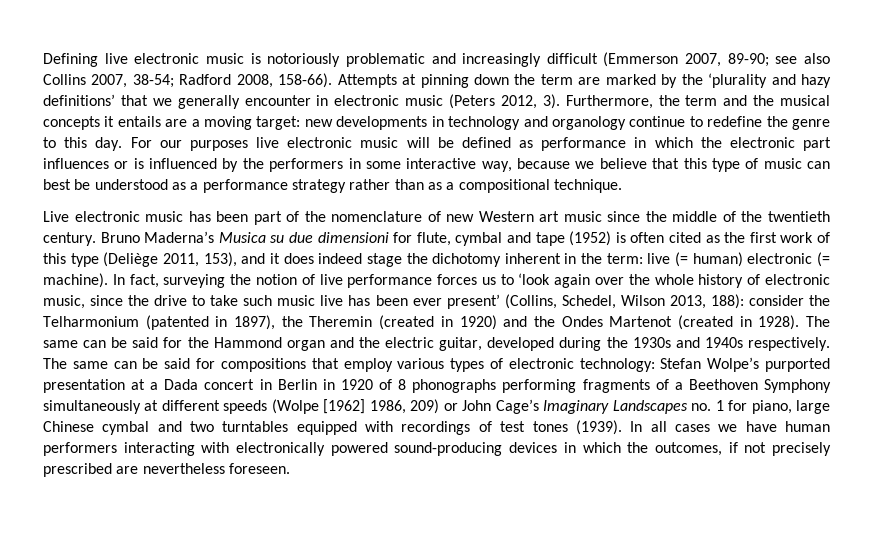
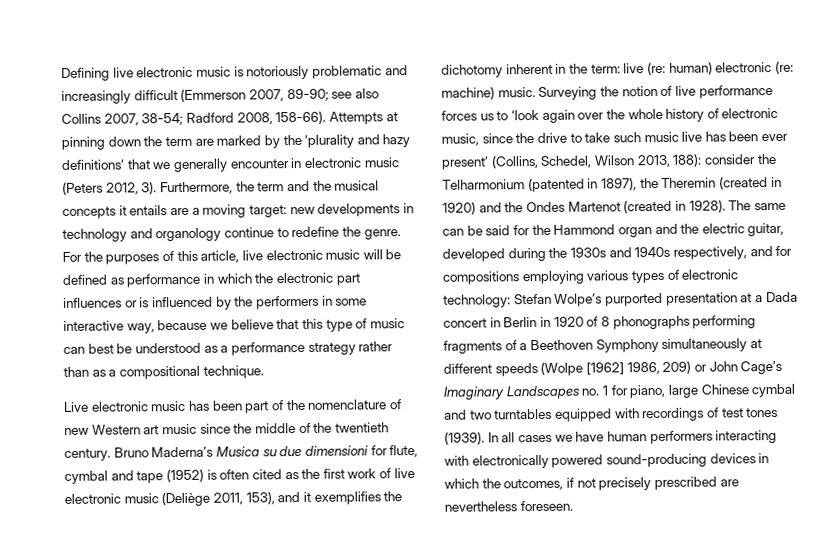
[792,119,830,130] [43,137,248,151] genre to this day. For our purposes -> [363,229,401,240] [62,250,240,265] genre. For the purposes of this article,
[43,253,99,267] this type -> [393,468,415,479] [64,493,159,504] live electronic music
[283,253,402,267] does indeed stage -> [313,491,381,505] exemplifies
[675,252,689,267] (= -> [646,61,666,76] (re:
[816,252,830,267] [43,273,226,288] (= machine). In fact, surveying -> [774,60,794,75] [441,86,598,100] (re: machine) music. Surveying
[747,337,830,351] [43,358,393,372] respectively. The same can be said for compositions that employ -> [672,245,793,260] [442,270,585,285] respectively, and for compositions employing

